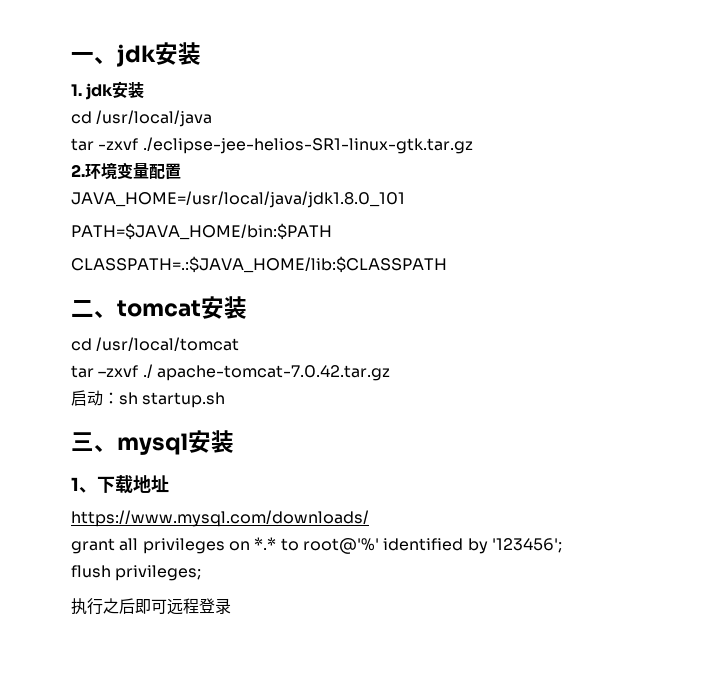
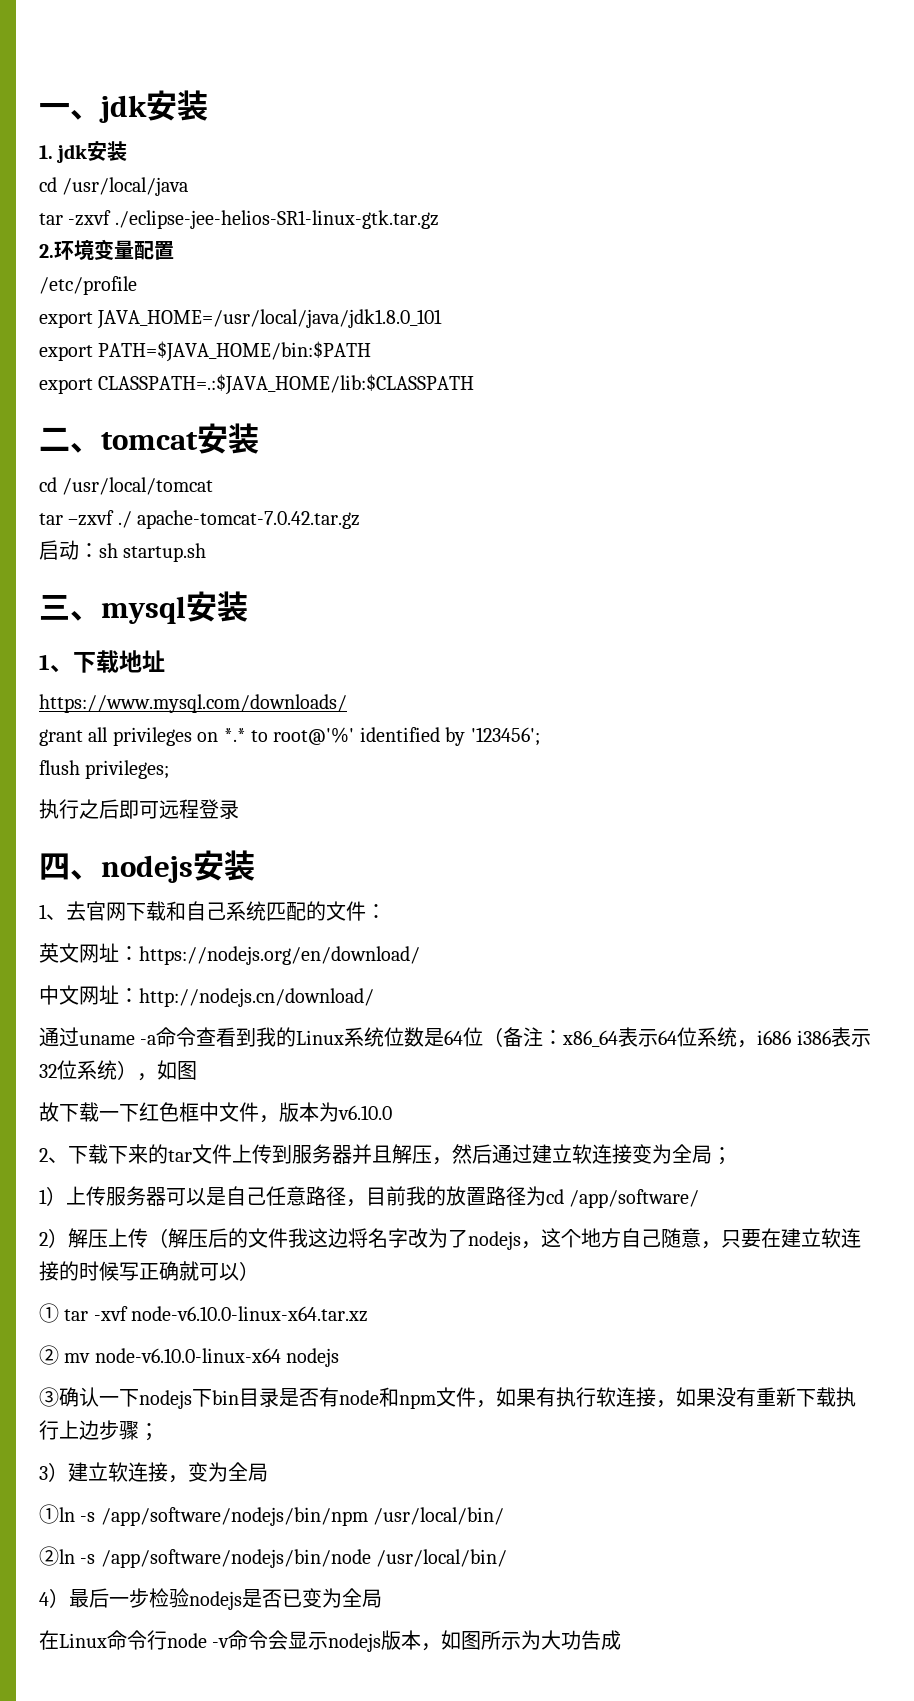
(181, 171) none -> [39,276,137,295] [39,312,93,328] /etc/profile // export
(405, 199) none -> [39,345,93,361] export
(332, 231) none -> [39,378,93,394] export
(231, 606) none -> [39,850,255,883] [39,901,386,921] [39,943,420,965] [39,985,374,1007] [39,1027,871,1048] [39,1060,197,1081] [39,1102,392,1123] [39,1144,732,1165] [39,1186,700,1208] [39,1228,861,1250] [39,1261,259,1281] [39,1303,369,1323] [39,1345,340,1367] [39,1387,856,1409] [39,1420,159,1441] [39,1462,268,1483] [39,1504,505,1526] [39,1546,508,1568] [39,1588,382,1610] [39,1630,622,1652] // 四、nodejs安装 // 1、去官网下载和自己系统匹配的文件： // 英文网址：https://nodejs.org/en/download/ // 中文网址：http://nodejs.cn/download/ // 通过uname -a命令查看到我的Linux系统位数是64位（备注：x86_64表示64位系统，i686 i386表示32位系统），如图 // 故下载一下红色框中文件，版本为v6.10.0 // 2、下载下来的tar文件上传到服务器并且解压，然后通过建立软连接变为全局； // 1）上传服务器可以是自己任意路径，目前我的放置路径为cd /app/software/ // 2）解压上传（解压后的文件我这边将名字改为了nodejs，这个地方自己随意，只要在建立软连接的时候写正确就可以） // ① tar -xvf node-v6.10.0-linux-x64.tar.xz // ② mv node-v6.10.0-linux-x64 nodejs // ③确认一下nodejs下bin目录是否有node和npm文件，如果有执行软连接，如果没有重新下载执行上边步骤； // 3）建立软连接，变为全局 // ①ln -s /app/software/nodejs/bin/npm /usr/local/bin/ // ②ln -s /app/software/nodejs/bin/node /usr/local/bin/ // 4）最后一步检验nodejs是否已变为全局 // 在Linux命令行node -v命令会显示nodejs版本，如图所示为大功告成

